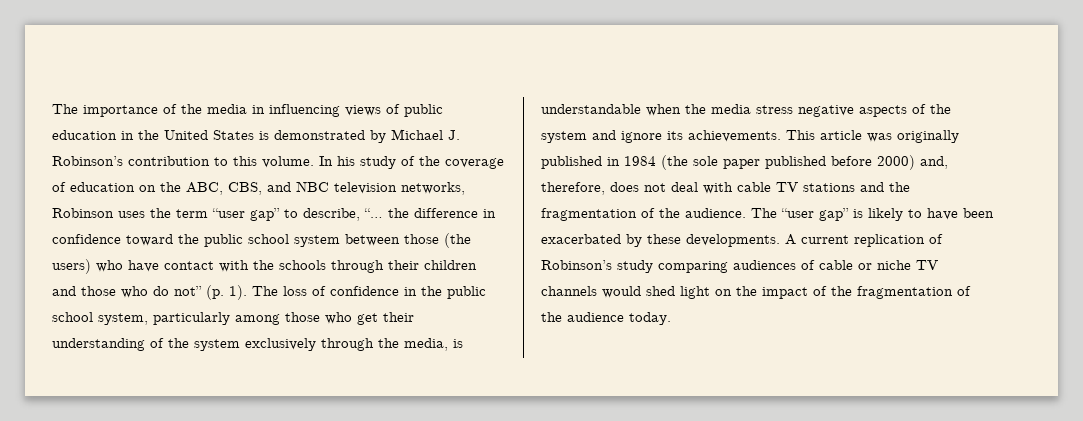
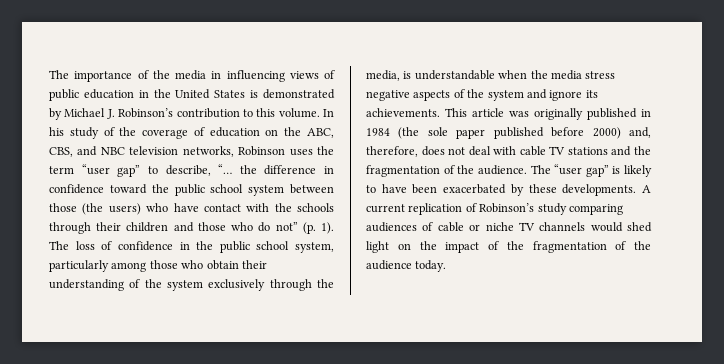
[357,313,378,325] get -> [206,260,239,270] obtain

